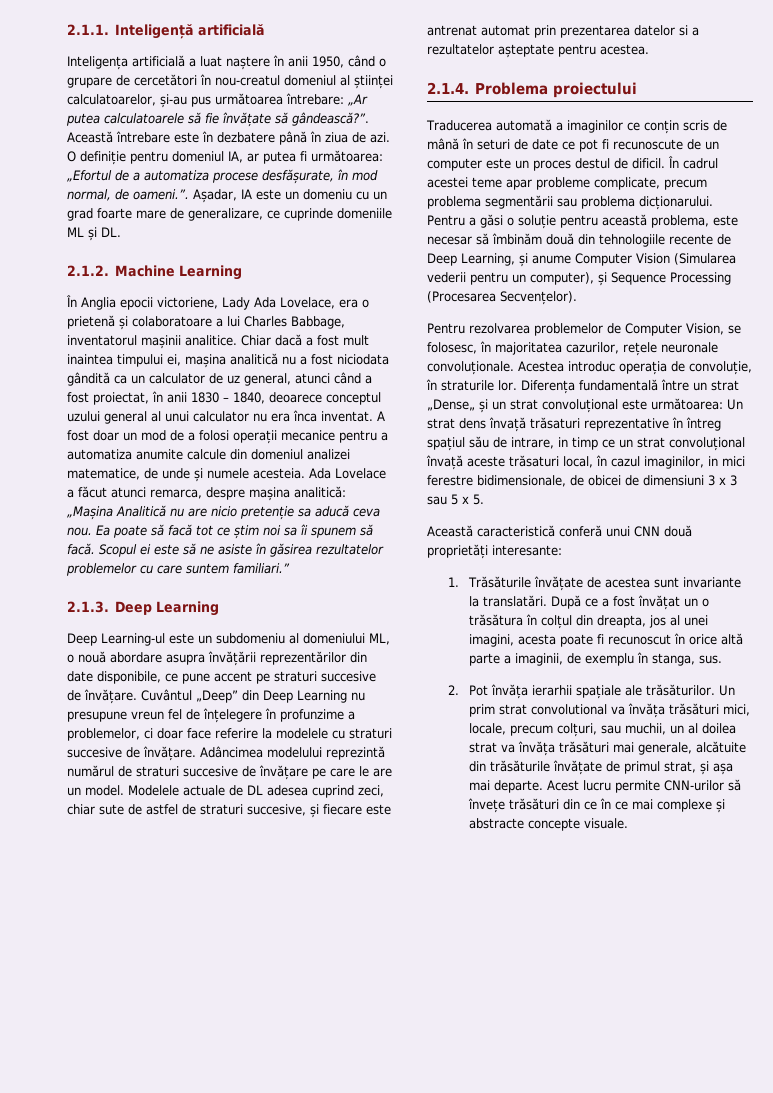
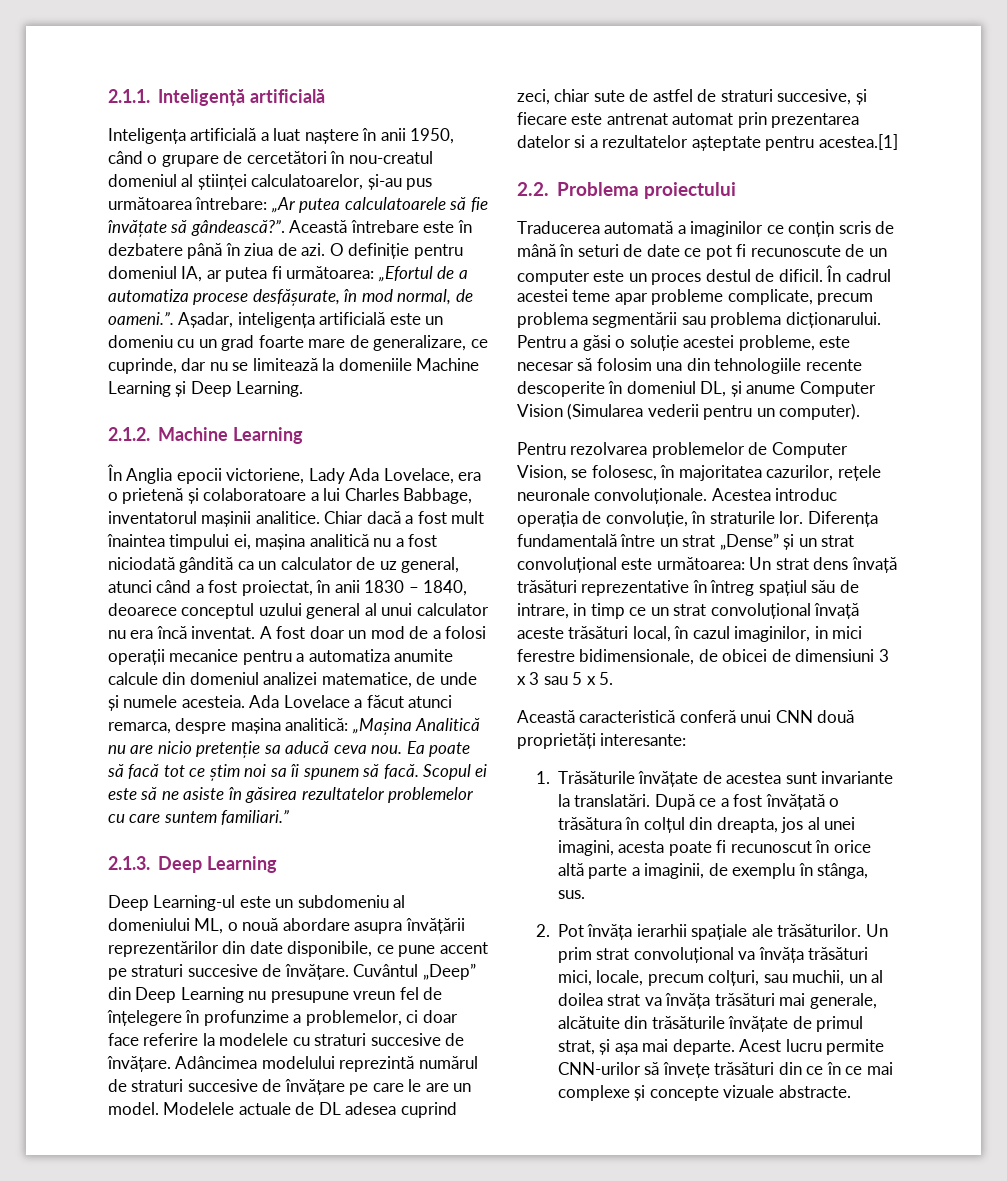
[241,189,252,199] IA -> [237,312,386,328] inteligența artificială
[284,208,392,221] [67,227,121,241] cuprinde domeniile ML și DL. -> [108,358,480,374] [108,381,304,397] cuprinde, dar nu se limitează la domeniile Machine Learning și Deep Learning.
[67,354,113,365] inaintea -> [107,534,165,547] înaintea
[337,354,389,365] niciodata -> [108,557,175,570] niciodată
[293,410,317,422] înca -> [156,626,187,639] încă
[600,44,649,55] [427,82,469,94] acestea. // 2.1.4. -> [818,134,898,150] [517,182,549,196] acestea.[1] // 2.2.
[560,214,709,228] pentru această problema, -> [683,335,815,351] acestei probleme,
[492,233,574,245] îmbinăm două -> [596,358,683,371] folosim una
[717,234,731,245] [427,253,515,266] de Deep Learning, -> [517,381,727,397] descoperite în domeniul DL,
[530,272,731,286] [427,291,577,305] computer), și Sequence Processing (Procesarea Secvențelor). -> [779,403,861,420] computer).
[427,399,475,411] „Dense„ -> [719,533,779,550] „Dense”
[530,417,580,429] trăsaturi -> [517,580,577,593] trăsături
[509,455,559,467] trăsaturi -> [568,626,629,639] trăsături
[637,595,698,610] învățat un -> [765,794,825,810] învățată
[651,653,695,666] stanga, -> [817,863,869,879] stânga,
[530,704,607,715] convolutional -> [633,947,734,963] convoluțional
[468,818,628,831] abstracte concepte visuale. -> [649,1085,851,1101] concepte vizuale abstracte.

